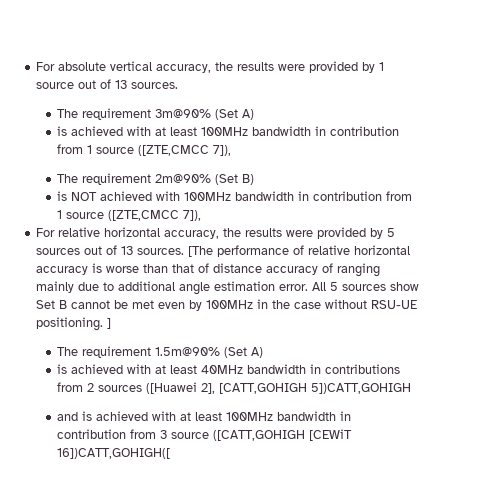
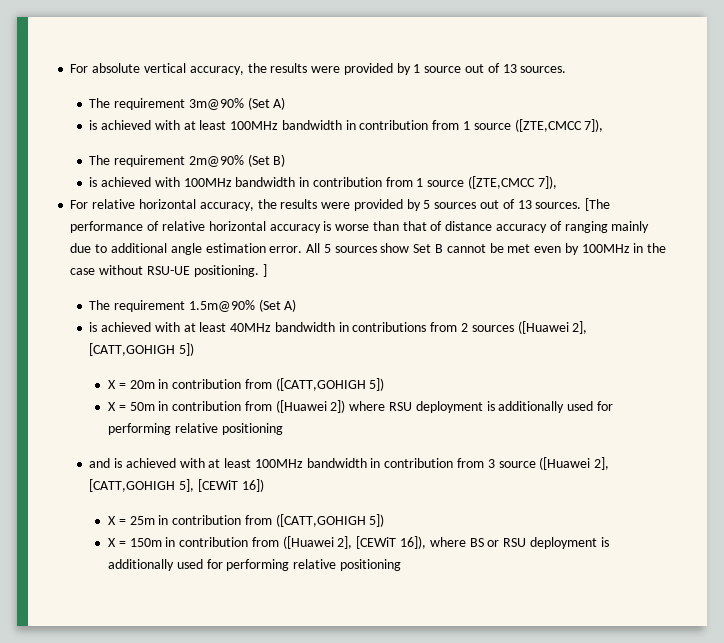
[71,192,98,201] NOT -> (98, 182) none
[311,383,412,394] 5])CATT,GOHIGH -> [178,343,194,356] [107,378,385,391] [107,400,613,413] [107,423,283,435] 5]) // X = 20m in contribution from ([CATT,GOHIGH 5]) // X = 50m in contribution from ([Huawei 2]) where RSU deployment is additionally used for performing relative positioning
[213,429,353,441] [57,448,171,459] ([CATT,GOHIGH [CEWiT 16])CATT,GOHIGH([ -> [539,457,610,470] [89,479,264,492] [107,514,385,527] [107,536,609,549] [107,559,401,571] ([Huawei 2], [CATT,GOHIGH 5], [CEWiT 16]) // X = 25m in contribution from ([CATT,GOHIGH 5]) // X = 150m in contribution from ([Huawei 2], [CEWiT 16]), where BS or RSU deployment is additionally used for performing relative positioning

